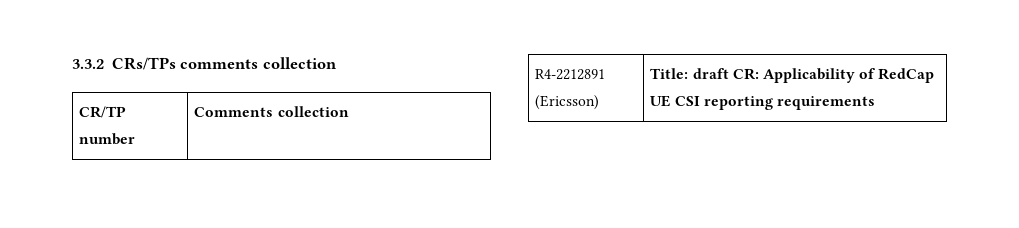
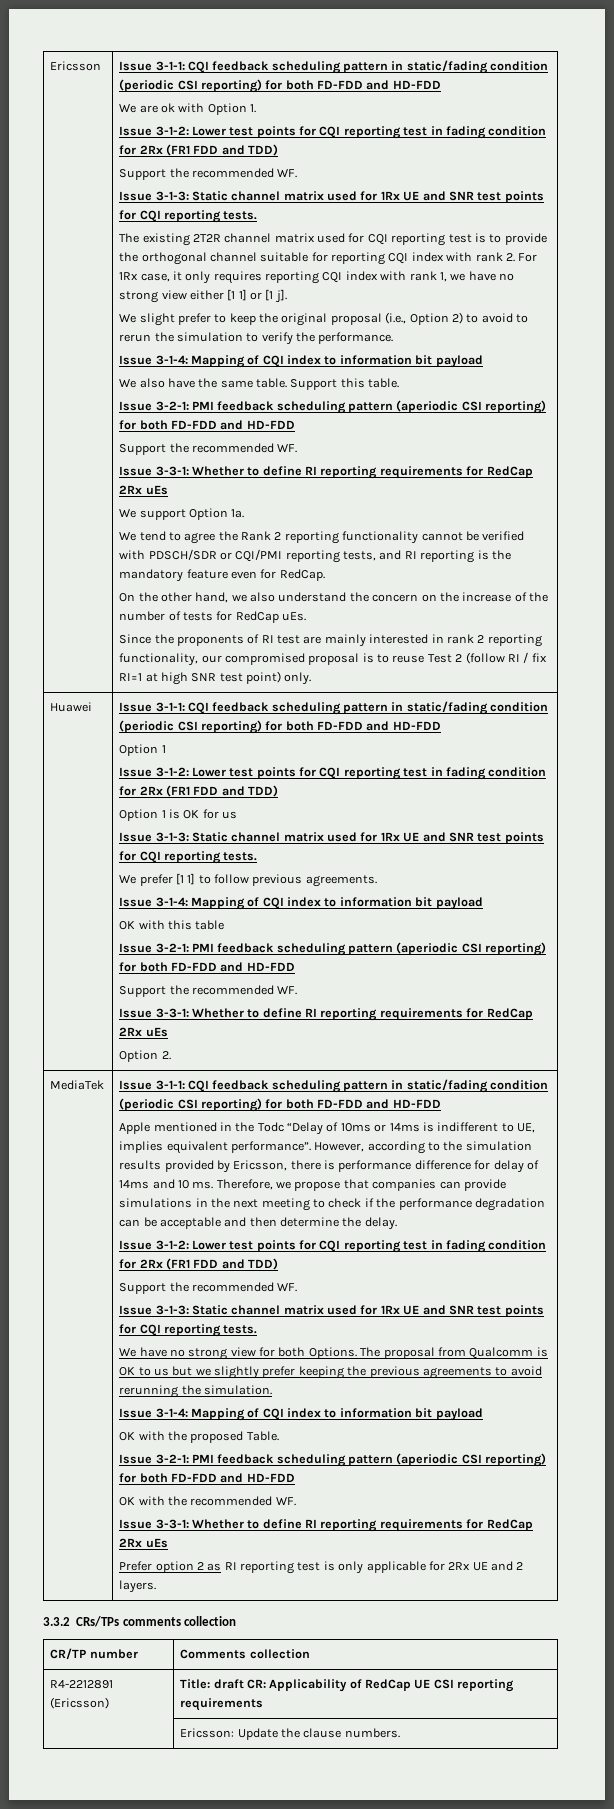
(72, 64) none -> [50,61,102,71] [119,60,549,74] [119,79,441,93] [119,103,257,115] [119,126,547,139] [119,144,279,156] [119,168,298,180] [119,191,544,203] [119,210,258,223] [119,233,547,246] [119,252,538,265] [119,271,515,284] [119,289,287,303] [119,312,529,326] [119,332,394,345] [119,355,483,368] [119,378,400,390] [119,400,547,414] [119,420,295,430] [119,443,298,455] [119,466,533,479] [119,485,168,495] [119,508,245,520] [119,531,525,544] [119,549,511,563] [119,569,325,582] [119,592,549,603] [119,611,307,623] [119,634,542,647] [119,652,547,666] [119,671,312,685] [50,702,93,712] [119,701,549,715] [119,720,441,734] [119,744,166,756] [119,767,547,780] [119,785,279,797] [119,809,238,821] [119,832,544,844] [119,851,258,864] [119,873,377,887] [119,897,483,910] [119,920,225,930] [119,942,547,956] [119,962,295,972] [119,985,298,997] [119,1008,533,1021] [119,1027,168,1037] [119,1050,171,1062] [50,1080,105,1090] [119,1079,549,1093] [119,1098,441,1112] [119,1122,536,1135] [119,1141,532,1154] [119,1160,539,1173] [119,1179,506,1191] [119,1198,545,1211] [119,1217,397,1230] [119,1240,547,1253] [119,1258,279,1270] [119,1282,298,1294] [119,1305,544,1317] [119,1324,258,1337] [119,1347,548,1360] [119,1366,542,1379] [119,1385,272,1398] [119,1408,483,1421] [119,1431,279,1443] [119,1453,547,1467] [119,1473,295,1483] [119,1496,296,1506] [119,1519,533,1532] [119,1538,168,1548] [119,1561,524,1574] [119,1580,157,1593] Ericsson | Issue 3-1-1: CQI feedback scheduling pattern in static/fading condition (periodic CSI reporting) for both FD-FDD and HD-FDD // We are ok with Option 1. // Issue 3-1-2: Lower test points for CQI reporting test in fading condition for 2Rx (FR1 FDD and TDD) // Support the recommended WF. // Issue 3-1-3: Static channel matrix used for 1Rx UE and SNR test points for CQI reporting tests. // The existing 2T2R channel matrix used for CQI reporting test is to provide the orthogonal channel suitable for reporting CQI index with rank 2. For 1Rx case, it only requires reporting CQI index with rank 1, we have no strong view either [1 1] or [1 j]. // We slight prefer to keep the original proposal (i.e., Option 2) to avoid to rerun the simulation to verify the performance. // Issue 3-1-4: Mapping of CQI index to information bit payload // We also have the same table. Support this table. // Issue 3-2-1: PMI feedback scheduling pattern (aperiodic CSI reporting) for both FD-FDD and HD-FDD // Support the recommended WF. // Issue 3-3-1: Whether to define RI reporting requirements for RedCap 2Rx uEs // We support Option 1a. // We tend to agree the Rank 2 reporting functionality cannot be verified with PDSCH/SDR or CQI/PMI reporting tests, and RI reporting is the mandatory feature even for RedCap. // On the other hand, we also understand the concern on the increase of the number of tests for RedCap uEs. // Since the proponents of RI test are mainly interested in rank 2 reporting functionality, our compromised proposal is to reuse Test 2 (follow RI / fix RI=1 at high SNR test point) only. // Huawei | Issue 3-1-1: CQI feedback scheduling pattern in static/fading condition (periodic CSI reporting) for both FD-FDD and HD-FDD // Option 1 // Issue 3-1-2: Lower test points for CQI reporting test in fading condition for 2Rx (FR1 FDD and TDD) // Option 1 is OK for us // Issue 3-1-3: Static channel matrix used for 1Rx UE and SNR test points for CQI reporting tests. // We prefer [1 1] to follow previous agreements. // Issue 3-1-4: Mapping of CQI index to information bit payload // OK with this table // Issue 3-2-1: PMI feedback scheduling pattern (aperiodic CSI reporting) for both FD-FDD and HD-FDD // Support the recommended WF. // Issue 3-3-1: Whether to define RI reporting requirements for RedCap 2Rx uEs // Option 2. // MediaTek | Issue 3-1-1: CQI feedback scheduling pattern in static/fading condition (periodic CSI reporting) for both FD-FDD and HD-FDD // Apple mentioned in the Todc “Delay of 10ms or 14ms is indifferent to UE, implies equivalent performance”. However, according to the simulation results provided by Ericsson, there is performance difference for delay of 14ms and 10 ms. Therefore, we propose that companies can provide simulations in the next meeting to check if the performance degradation can be acceptable and then determine the delay. // Issue 3-1-2: Lower test points for CQI reporting test in fading condition for 2Rx (FR1 FDD and TDD) // Support the recommended WF. // Issue 3-1-3: Static channel matrix used for 1Rx UE and SNR test points for CQI reporting tests. // We have no strong view for both Options. The proposal from Qualcomm is OK to us but we slightly prefer keeping the previous agreements to avoid rerunning the simulation. // Issue 3-1-4: Mapping of CQI index to information bit payload // OK with the proposed Table. // Issue 3-2-1: PMI feedback scheduling pattern (aperiodic CSI reporting) for both FD-FDD and HD-FDD // OK with the recommended WF. // Issue 3-3-1: Whether to define RI reporting requirements for RedCap 2Rx uEs // Prefer option 2 as RI reporting test is only applicable for 2Rx UE and 2 layers. //
(876, 103) none -> [180,1728,400,1740] // | Ericsson: Update the clause numbers.

